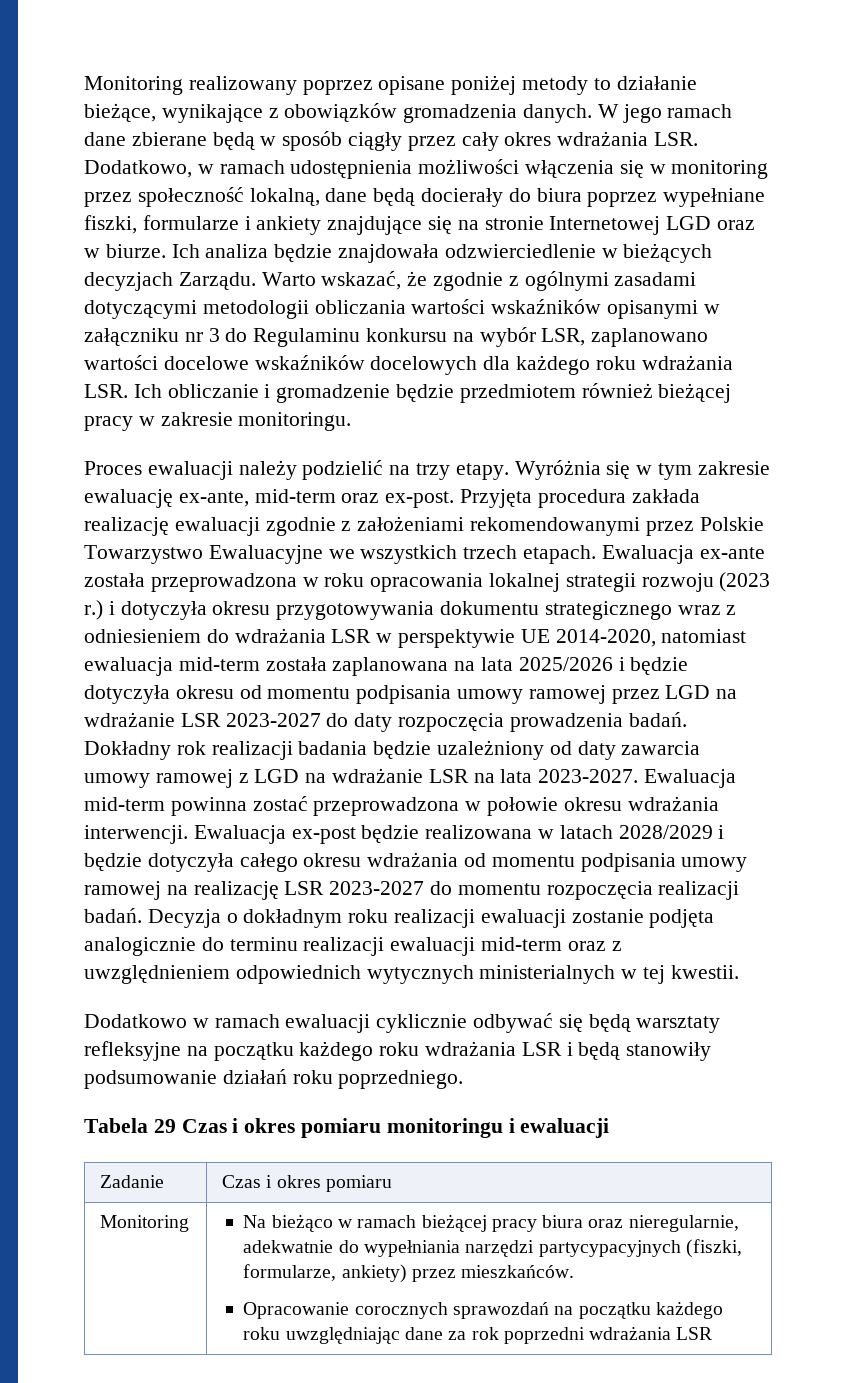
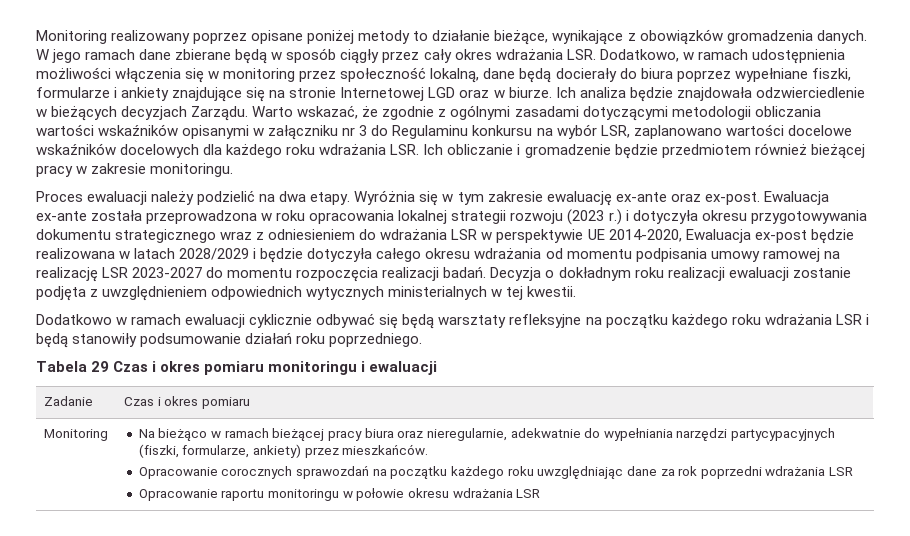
[416,463,451,480] trzy -> [279,191,307,202] dwa
[178,489,700,508] [84,516,764,536] [84,545,597,564] ex-ante, mid-term oraz ex-post. Przyjęta procedura zakłada realizację ewaluacji zgodnie z założeniami rekomendowanymi przez Polskie Towarzystwo Ewaluacyjne we wszystkich trzech etapach. -> [615,192,760,205] ex-ante oraz ex-post.
[661,629,747,643] [84,657,689,676] [84,685,738,704] [84,712,687,732] [84,740,701,760] [84,768,737,788] [84,796,719,816] [84,825,188,844] natomiast ewaluacja mid-term została zaplanowana na lata 2025/2026 i będzie dotyczyła okresu od momentu podpisania umowy ramowej przez LGD na wdrażanie LSR 2023-2027 do daty rozpoczęcia prowadzenia badań. Dokładny rok realizacji badania będzie uzależniony od daty zawarcia umowy ramowej z LGD na wdrażanie LSR na lata 2023-2027. Ewaluacja mid-term powinna zostać przeprowadzona w połowie okresu wdrażania interwencji. -> (682, 235) none
[84,937,606,956] analogicznie do terminu realizacji ewaluacji mid-term oraz -> (86, 293) none
(713, 1333) none -> [138,488,541,501] // Opracowanie raportu monitoringu w połowie okresu wdrażania LSR

